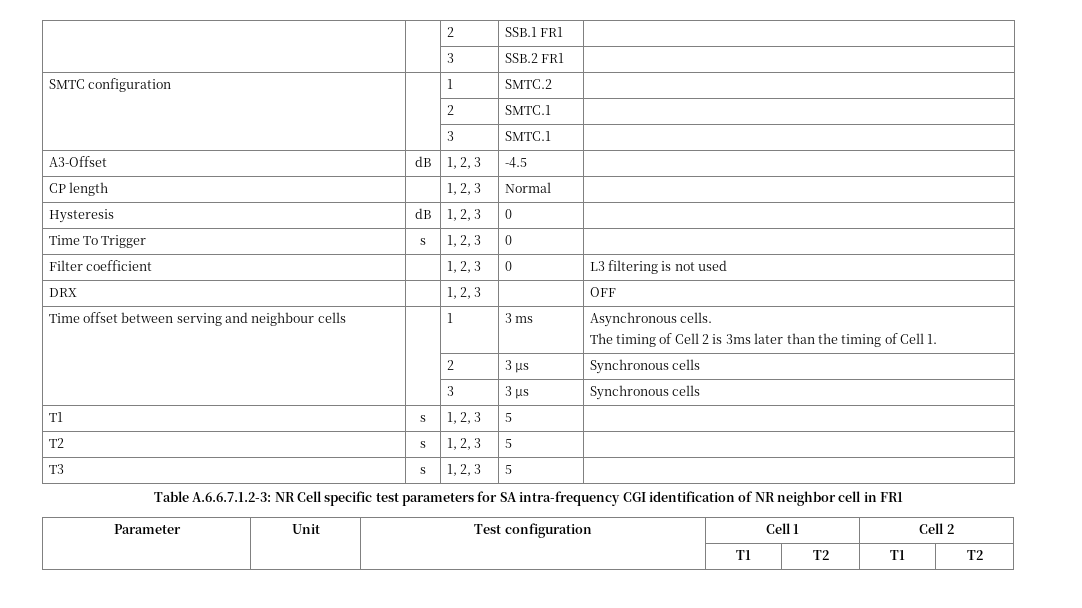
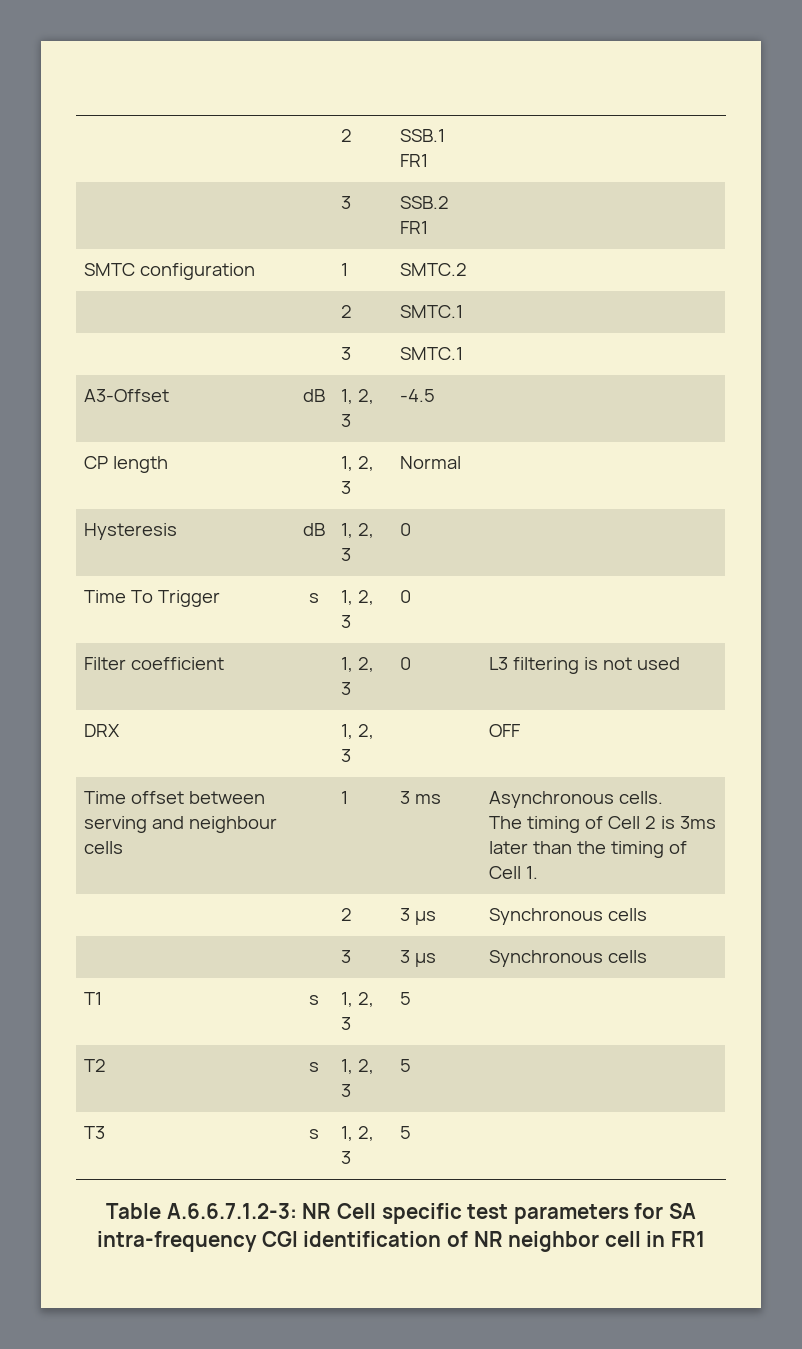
[113,524,181,534] [291,524,320,534] [474,523,592,538] [765,523,800,534] [919,523,954,534] [736,550,751,560] [812,550,829,560] [890,550,905,560] [966,550,983,560] // Parameter | Unit | Test configuration | Cell 1 | Cell 2 // | | | T1 | T2 | T1 | T2 -> (705, 1239) none

